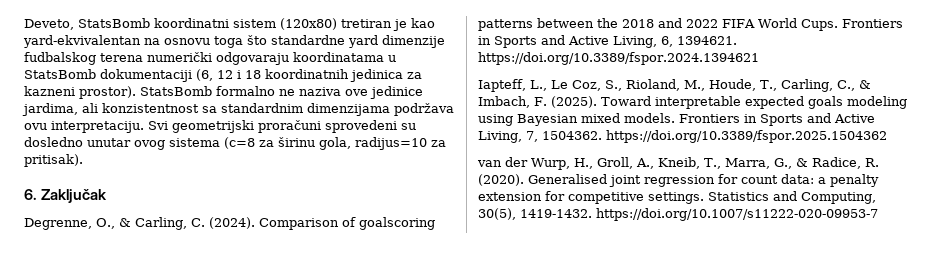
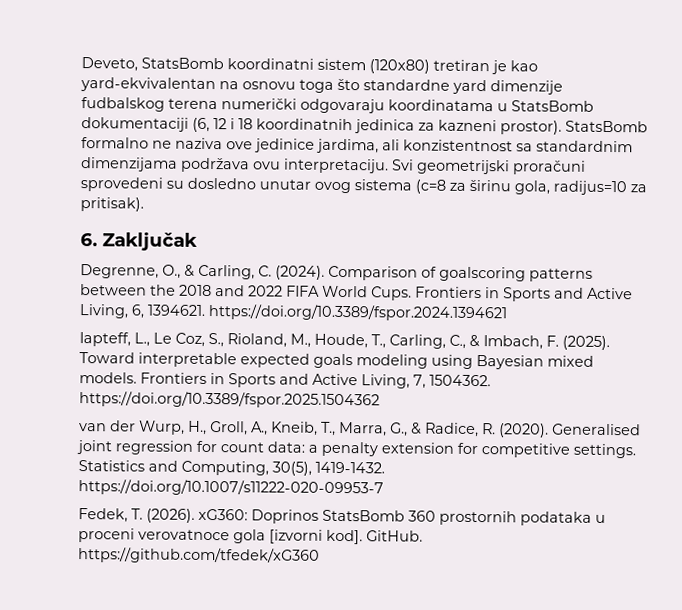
(878, 214) none -> [78,508,606,526] [78,528,423,545] [78,547,320,564] // Fedek, T. (2026). xG360: Doprinos StatsBomb 360 prostornih podataka u proceni verovatnoce gola [izvorni kod]. GitHub. https://github.com/tfedek/xG360

